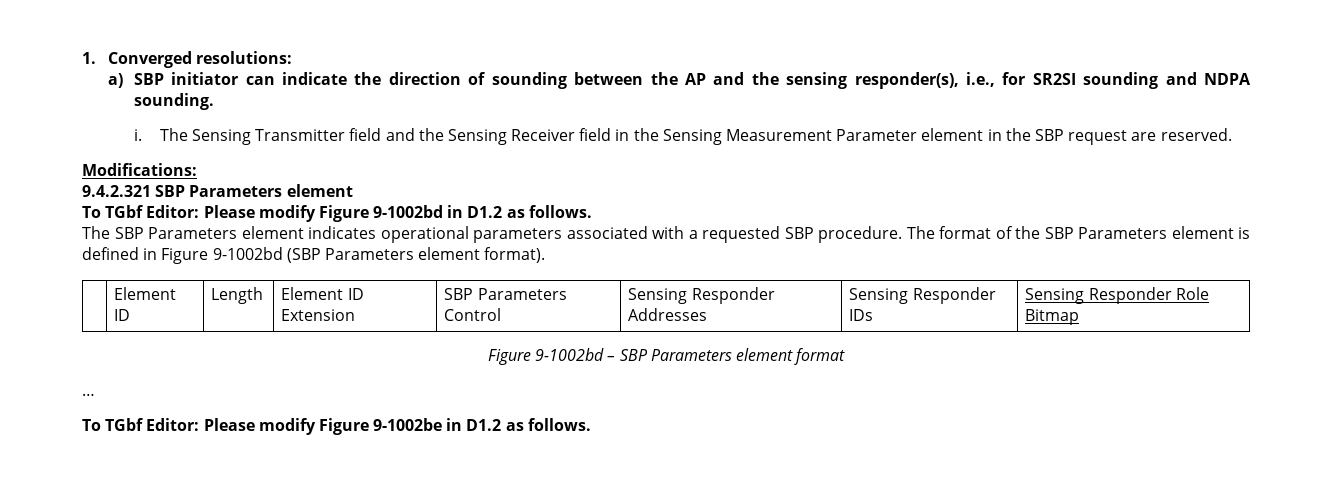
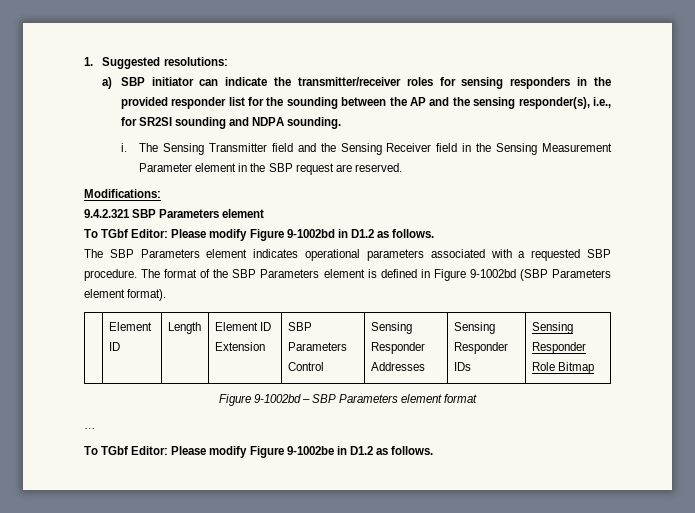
[107,51,192,68] Converged -> [102,57,161,69] Suggested
[388,72,486,85] direction of -> [297,77,611,89] [120,97,284,109] transmitter/receiver roles for sensing responders in the provided responder list for the

